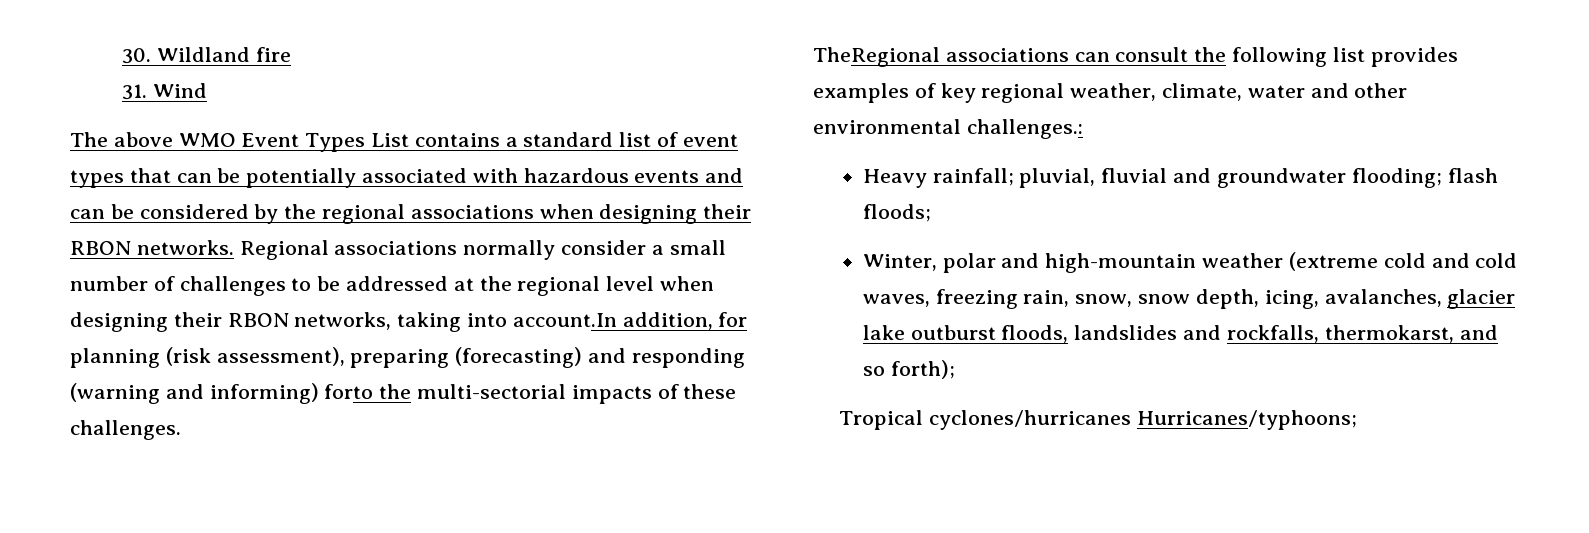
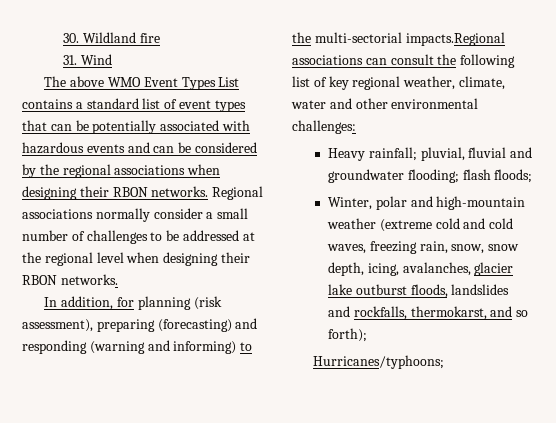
[294,312,617,332] networks, taking into account.In -> [60,274,118,285] [44,297,58,307] networks. // In
[324,384,374,399] forto -> [240,342,253,351] to
[571,384,737,404] [70,420,181,440] [813,47,940,67] impacts of these challenges. // TheRegional -> [405,32,505,46] impacts.Regional
[1370,47,1458,67] [813,83,909,103] provides examples -> (310, 81) none
[966,119,1083,139] challenges.: -> [292,120,356,134] challenges:
[839,410,1132,430] Tropical cyclones/hurricanes -> (367, 335) none

